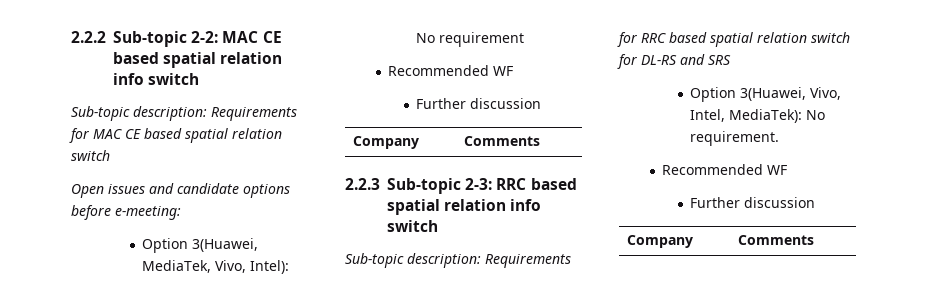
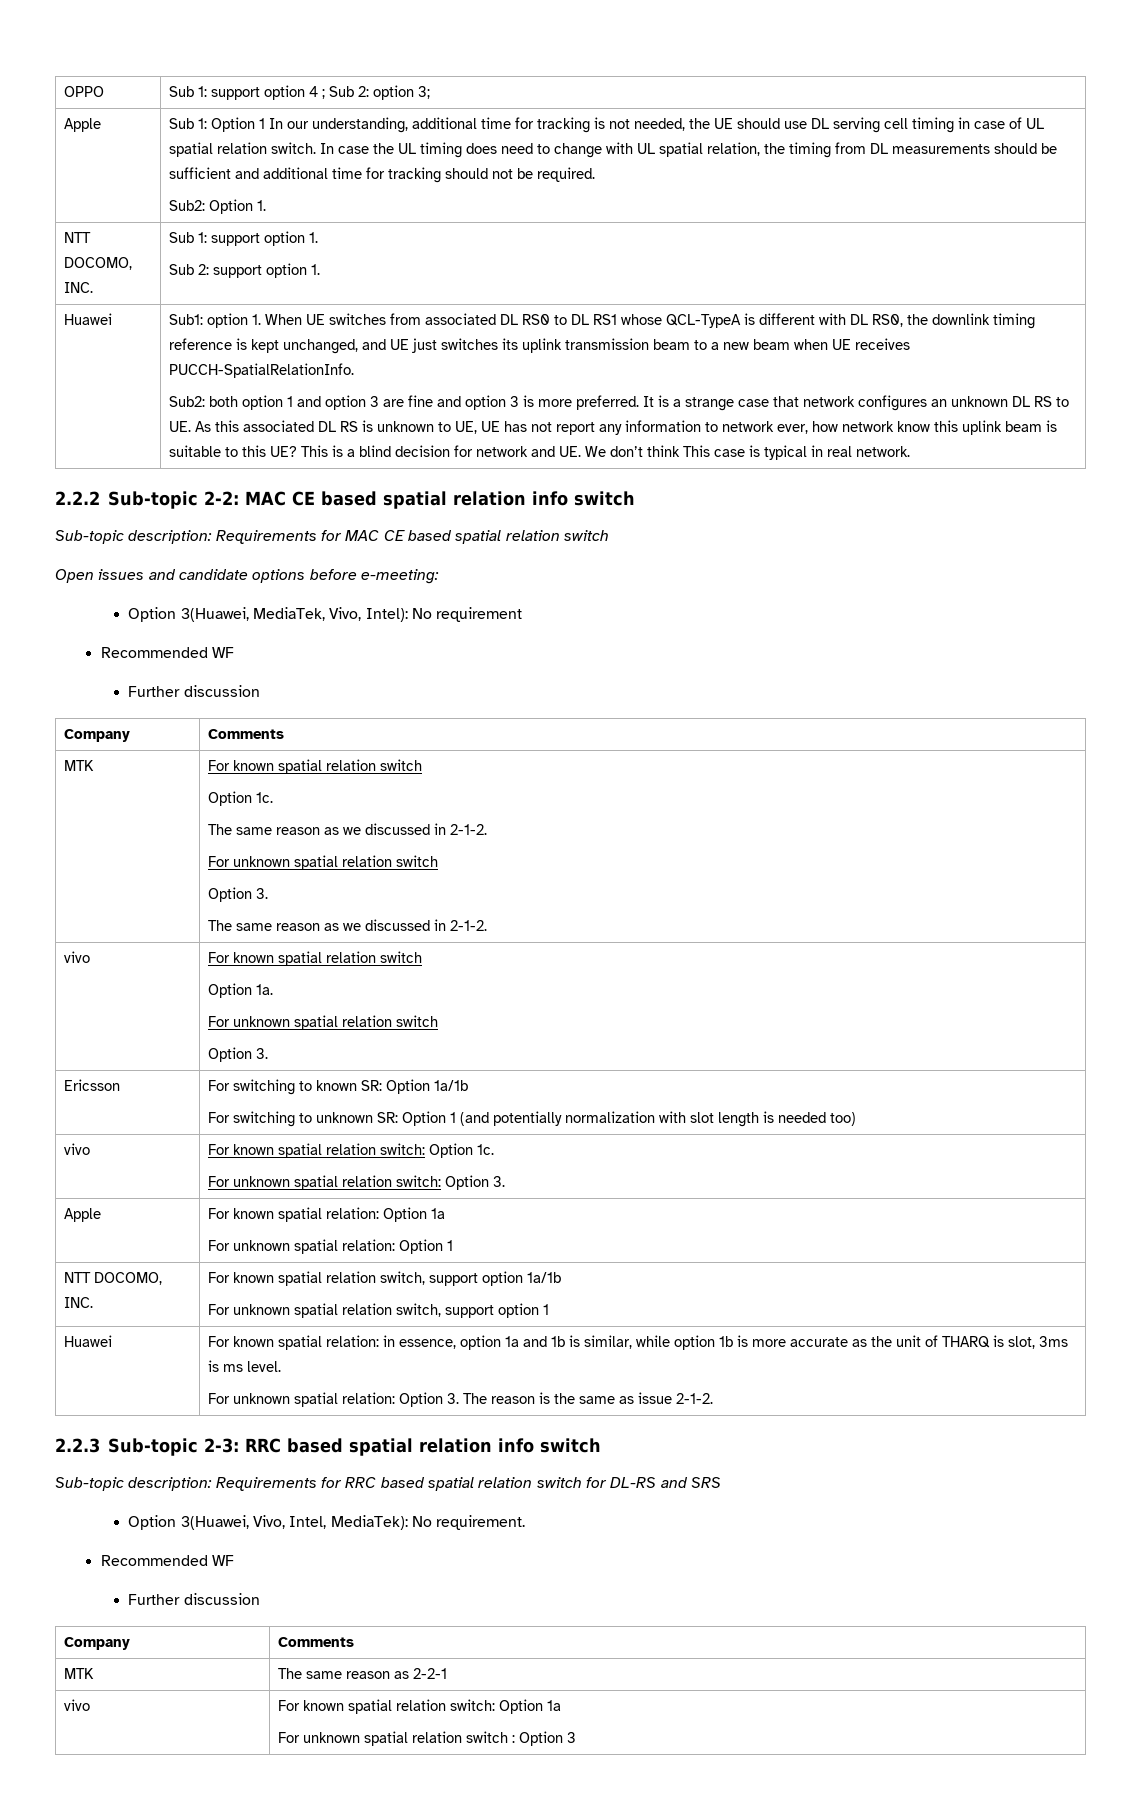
(71, 37) none -> [64,86,105,97] [169,85,431,100] [64,118,102,132] [169,117,1045,133] [169,142,1058,158] [169,167,596,183] [169,199,267,214] [64,232,92,243] [64,257,133,270] [64,282,94,293] [169,231,319,246] [169,263,321,278] [64,313,113,325] [169,313,1036,329] [169,338,911,354] [169,363,355,378] [169,395,1070,411] [169,420,1058,435] [169,445,911,460] OPPO | Sub 1: support option 4 ; Sub 2: option 3; // Apple | Sub 1: Option 1 In our understanding, additional time for tracking is not needed, the UE should use DL serving cell timing in case of UL spatial relation switch. In case the UL timing does need to change with UL spatial relation, the timing from DL measurements should be sufficient and additional time for tracking should not be required. // Sub2: Option 1. // NTT DOCOMO, INC. | Sub 1: support option 1. // Sub 2: support option 1. // Huawei | Sub1: option 1. When UE switches from associated DL RS0 to DL RS1 whose QCL-TypeA is different with DL RS0, the downlink timing reference is kept unchanged, and UE just switches its uplink transmission beam to a new beam when UE receives PUCCH-SpatialRelationInfo. // Sub2: both option 1 and option 3 are fine and option 3 is more preferred. It is a strange case that network configures an unknown DL RS to UE. As this associated DL RS is unknown to UE, UE has not report any information to network ever, how network know this uplink beam is suitable to this UE? This is a blind decision for network and UE. We don’t think This case is typical in real network. //
(541, 141) none -> [64,760,95,771] [208,759,423,774] [208,791,274,806] [208,823,488,835] [208,855,439,870] [208,887,269,902] [208,919,488,931] [64,951,91,963] [208,951,423,966] [208,983,274,998] [208,1015,439,1030] [208,1047,269,1062] [64,1079,121,1091] [208,1079,469,1095] [208,1111,857,1127] [64,1143,91,1155] [208,1143,495,1158] [208,1175,506,1190] [64,1208,102,1222] [208,1207,446,1222] [208,1239,454,1254] [64,1272,163,1285] [64,1297,94,1308] [208,1271,562,1286] [208,1303,550,1318] [64,1335,113,1347] [208,1335,1069,1350] [208,1360,282,1372] [208,1392,714,1407] // MTK | For known spatial relation switch // Option 1c. // The same reason as we discussed in 2-1-2. // For unknown spatial relation switch // Option 3. // The same reason as we discussed in 2-1-2. // vivo | For known spatial relation switch // Option 1a. // For unknown spatial relation switch // Option 3. // Ericsson | For switching to known SR: Option 1a/1b // For switching to unknown SR: Option 1 (and potentially normalization with slot length is needed too) // vivo | For known spatial relation switch: Option 1c. // For unknown spatial relation switch: Option 3. // Apple | For known spatial relation: Option 1a // For unknown spatial relation: Option 1 // NTT DOCOMO, INC. | For known spatial relation switch, support option 1a/1b // For unknown spatial relation switch, support option 1 // Huawei | For known spatial relation: in essence, option 1a and 1b is similar, while option 1b is more accurate as the unit of THARQ is slot, 3ms is ms level. // For unknown spatial relation: Option 3. The reason is the same as issue 2-1-2.
(815, 240) none -> [64,1668,95,1679] [278,1668,448,1679] [64,1699,91,1711] [278,1699,562,1714] [278,1731,577,1746] // MTK | The same reason as 2-2-1 // vivo | For known spatial relation switch: Option 1a // For unknown spatial relation switch : Option 3

